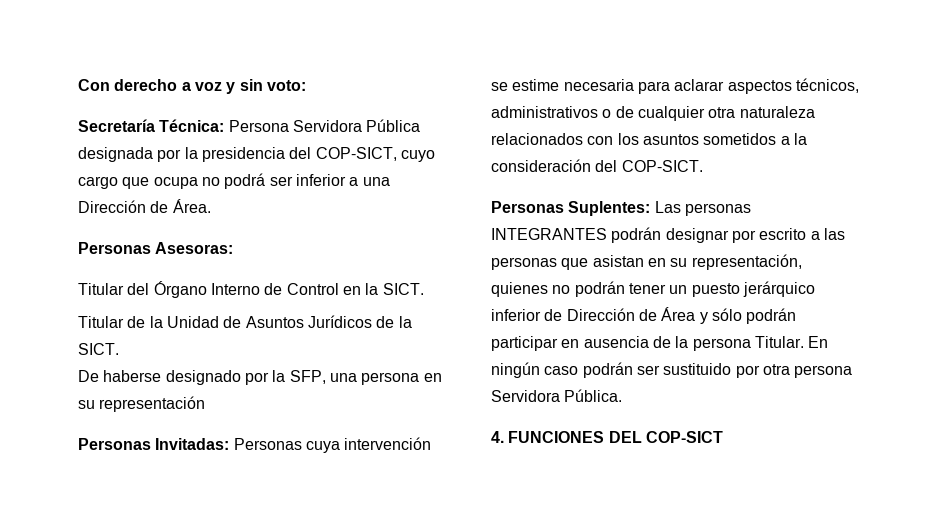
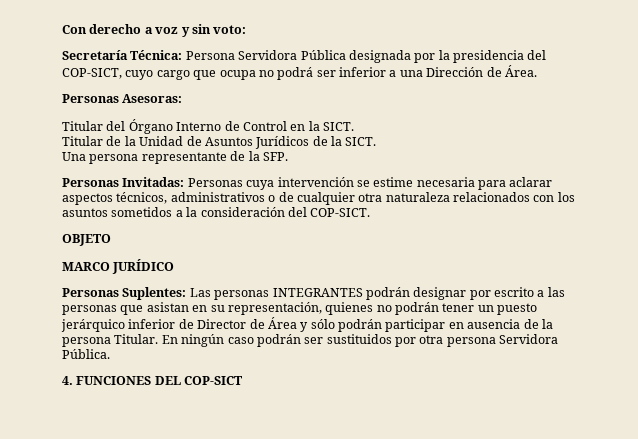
[78,370,442,385] [78,396,206,412] De haberse designado por la SFP, una persona en su representación -> [62,151,288,164] Una persona representante de la SFP.
(703, 166) none -> [62,234,111,246] [62,259,175,274] // OBJETO // MARCO JURÍDICO
[566,308,635,321] Dirección -> [197,319,247,329] Director
[663,363,732,375] sustituido -> [326,334,392,344] sustituidos

